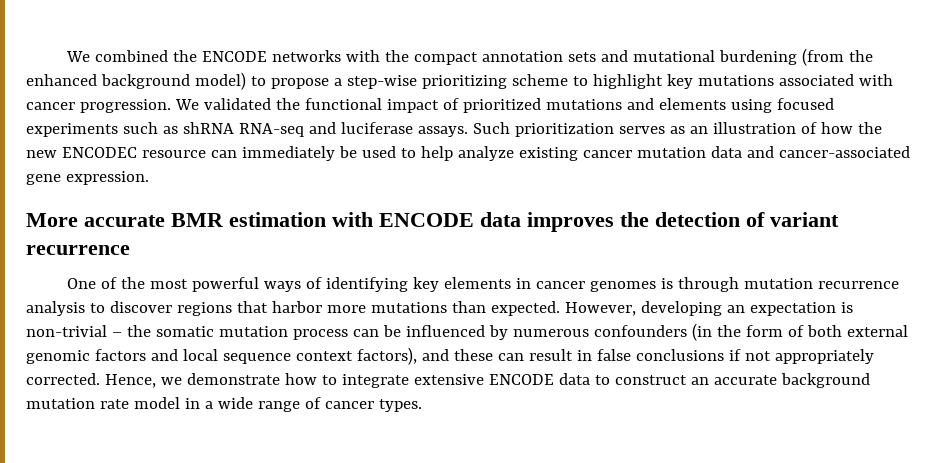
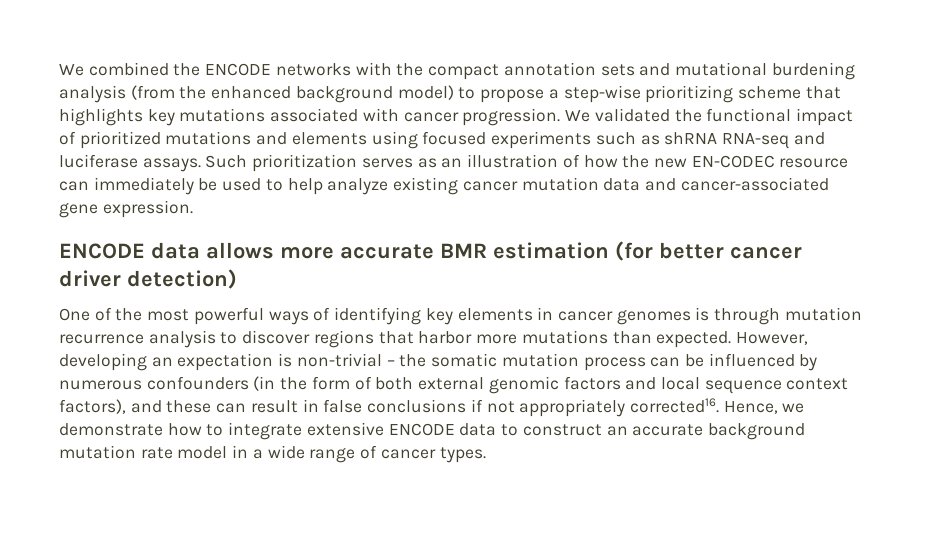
(798, 57) none -> [59,85,126,103] analysis
[572,74,663,89] to highlight -> [805,86,841,99] [59,108,143,126] that highlights
[61,147,137,158] ENCODEC -> [691,155,775,168] EN-CODEC
[26,212,839,232] [26,245,130,255] More accurate BMR estimation with ENCODE data improves the detection of variant recurrence -> [59,241,802,261] [59,269,237,289] ENCODE data allows more accurate BMR estimation (for better cancer driver detection)
[26,373,100,385] corrected. -> [629,398,719,413] corrected16.

